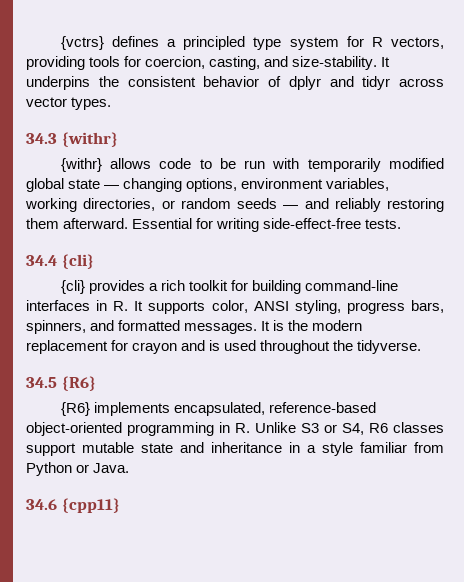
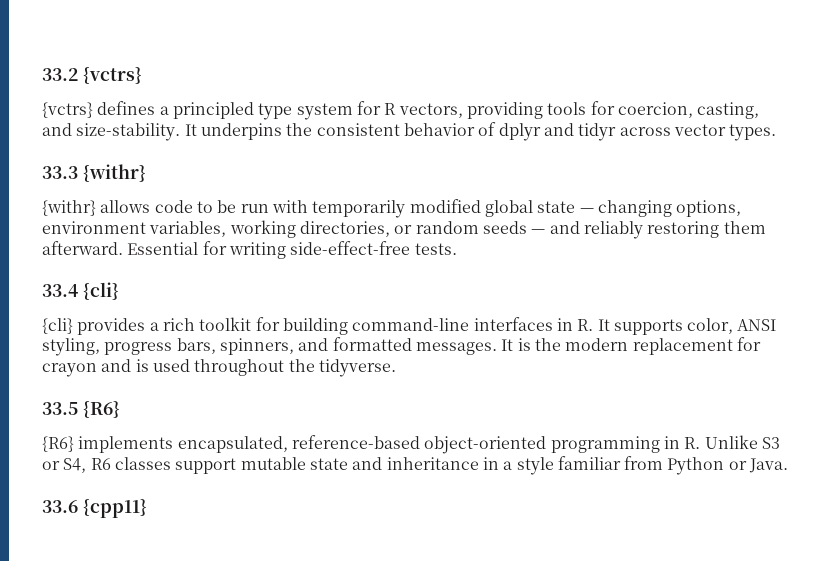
(60, 43) none -> [42,67,142,84] 33.2 {vctrs} //
[26,133,57,144] 34.3 -> [42,166,78,179] 33.3
[26,255,57,266] 34.4 -> [42,284,78,297] 33.4
[26,377,57,388] 34.5 -> [42,402,78,415] 33.5
[26,499,57,510] 34.6 -> [42,500,78,513] 33.6

